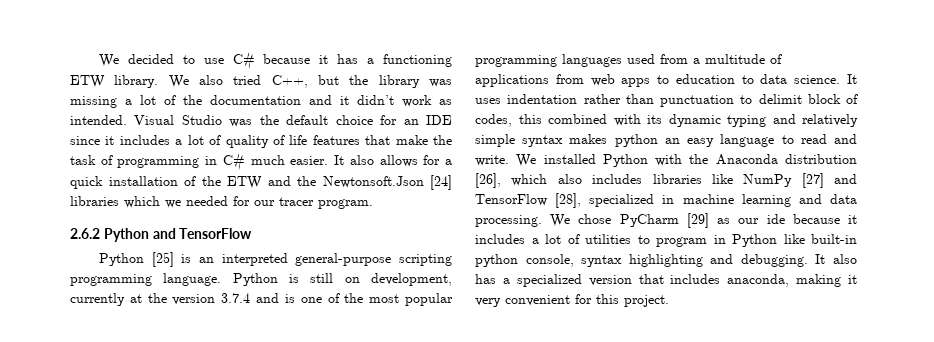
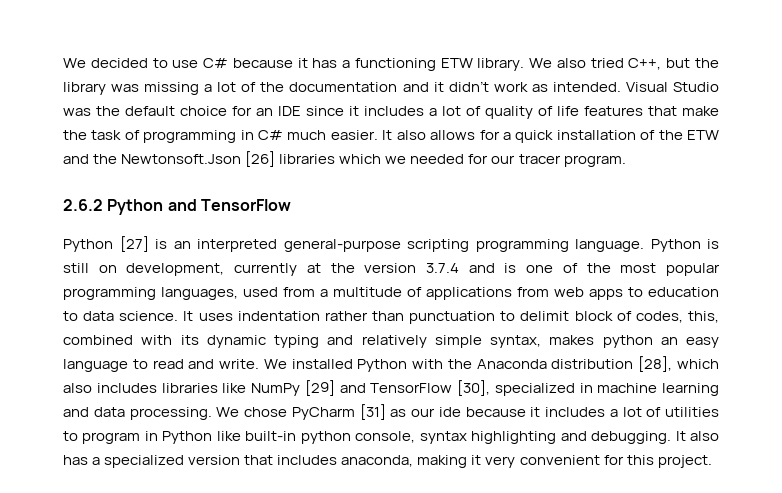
[430,175,452,190] [24] -> [245,151,276,167] [26]
[151,252,174,267] [25] -> [119,236,149,252] [27]
[562,54,622,67] languages -> [161,287,238,300] languages,
[518,114,542,124] this -> [688,311,719,323] this,
[522,135,564,147] syntax -> [490,335,541,348] syntax,
[475,173,501,188] [26], -> [638,356,673,372] [28],
[801,173,857,188] [475,193,582,208] [27] and TensorFlow [28], -> [304,380,490,396] [29] and TensorFlow [30],
[686,213,709,228] [29] -> [359,404,386,420] [31]

